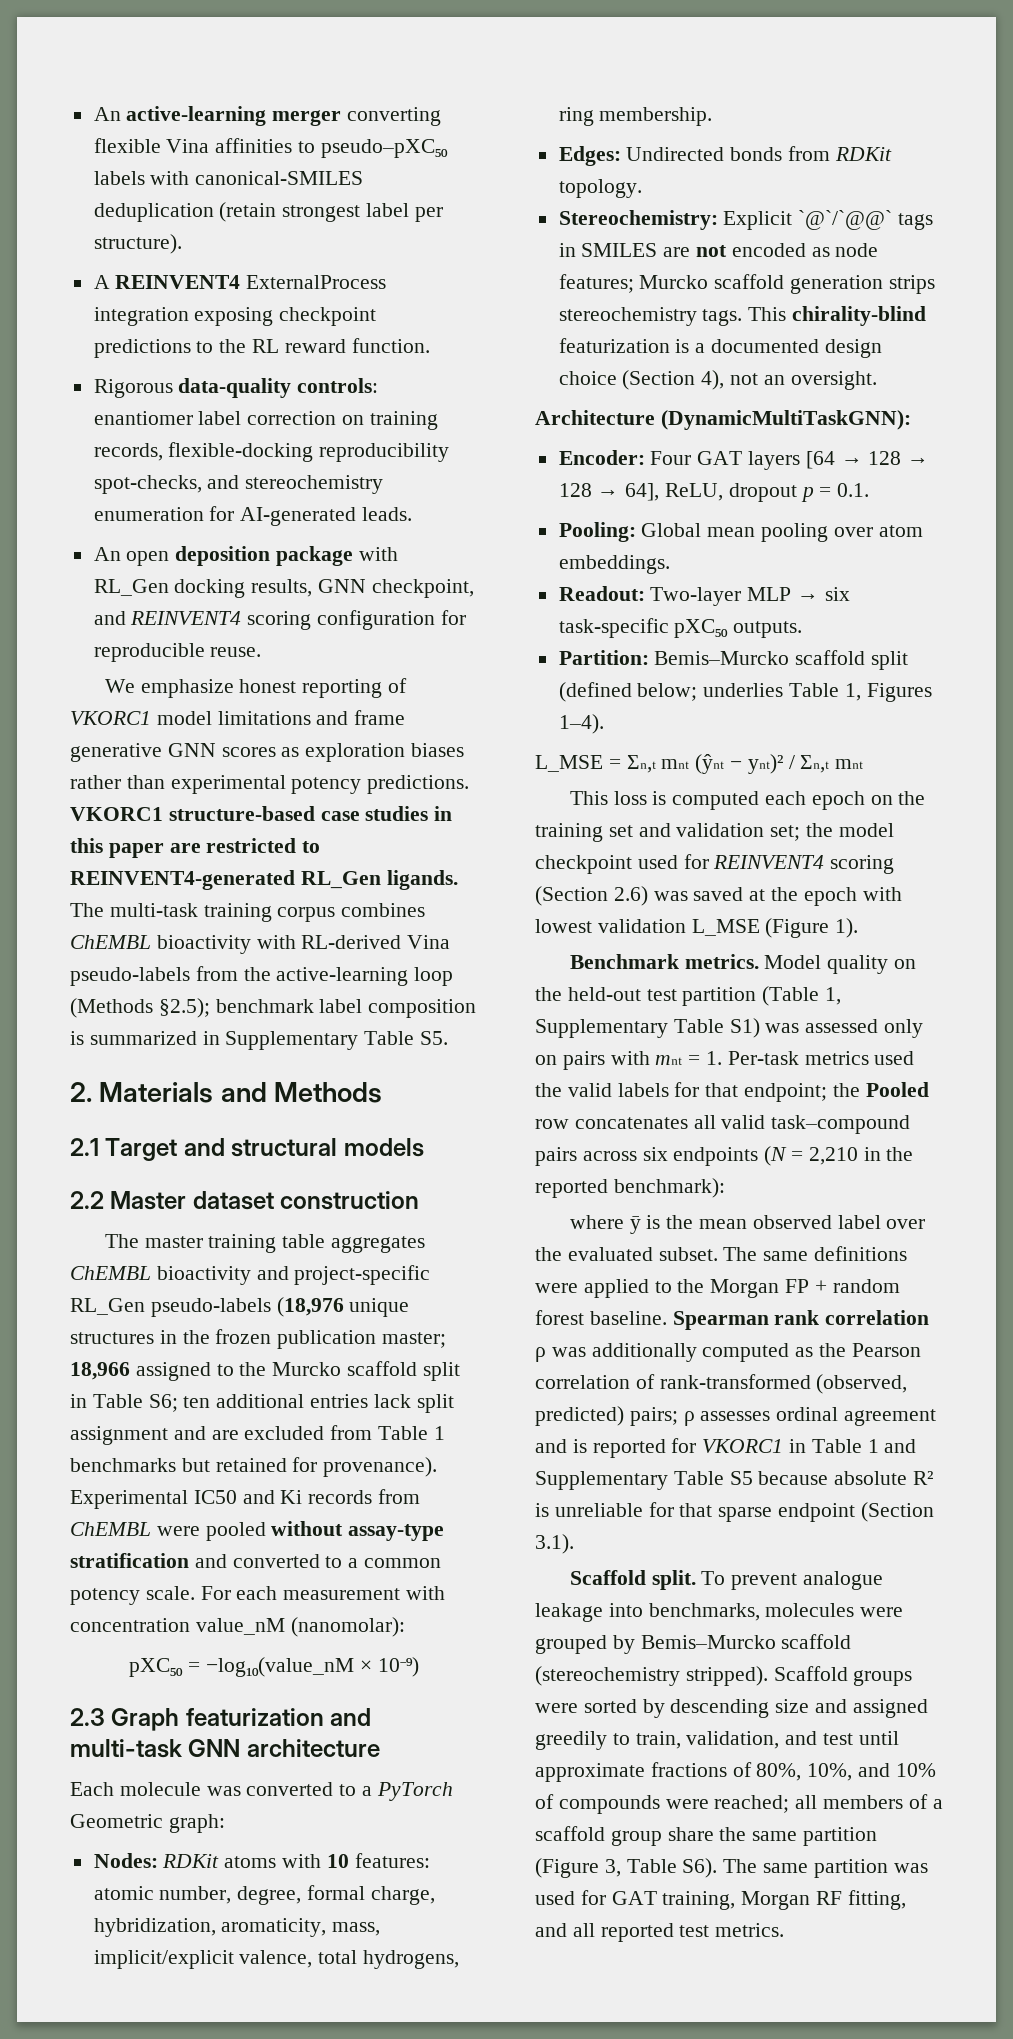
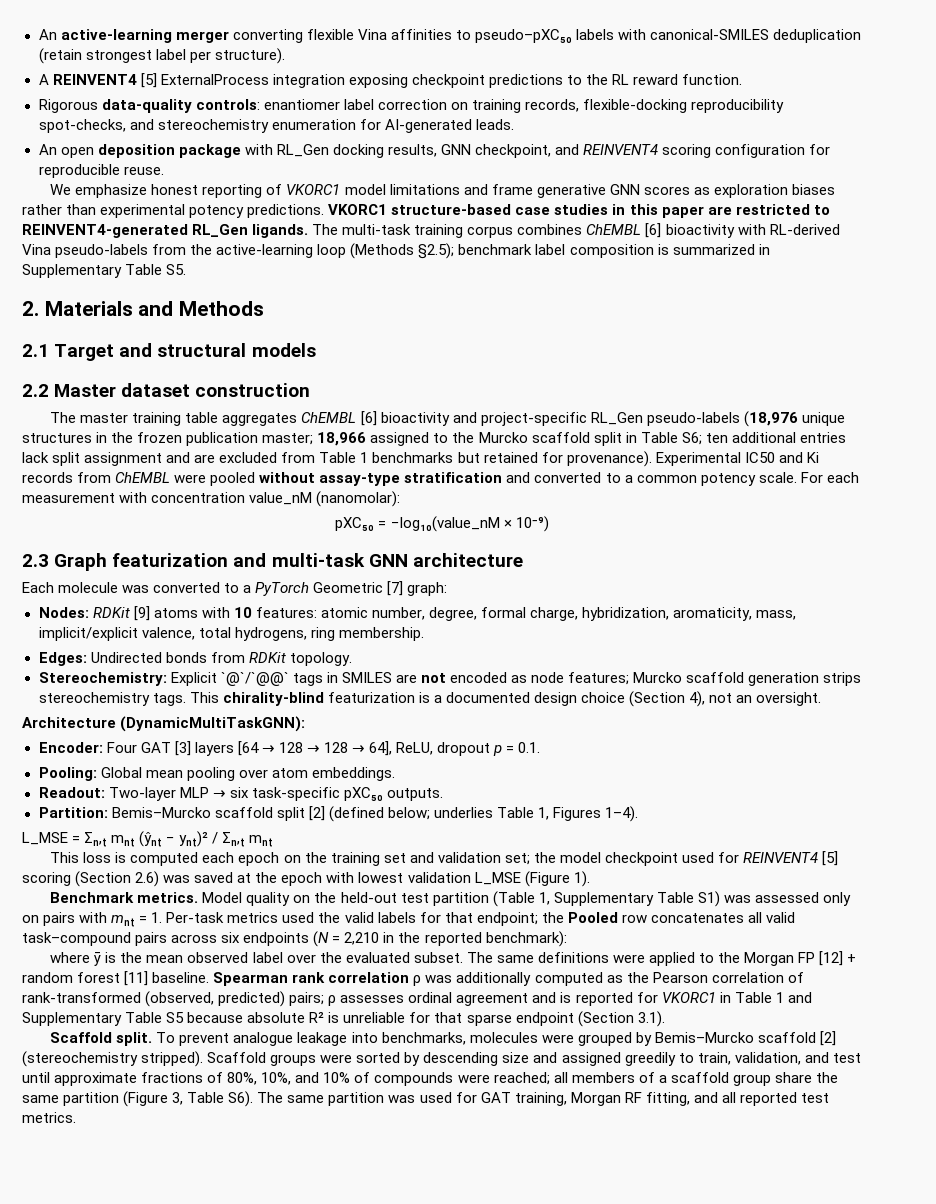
(241, 282) none -> [140,73,157,88] [5]
(151, 942) none -> [645,223,662,238] [6]
(151, 1273) none -> [360,411,377,426] [6]
(163, 1821) none -> [387,581,404,596] [7]
(220, 1861) none -> [133,606,150,621] [9]
(743, 458) none -> [174,741,191,756] [3]
(909, 660) none -> [308,806,325,821] [2]
(825, 862) none -> [822,851,839,866] [5]
(810, 1286) none -> [819,951,844,966] [12]
(584, 1317) none -> [124,971,149,986] [11]
(852, 1641) none -> [819,1031,836,1046] [2]

